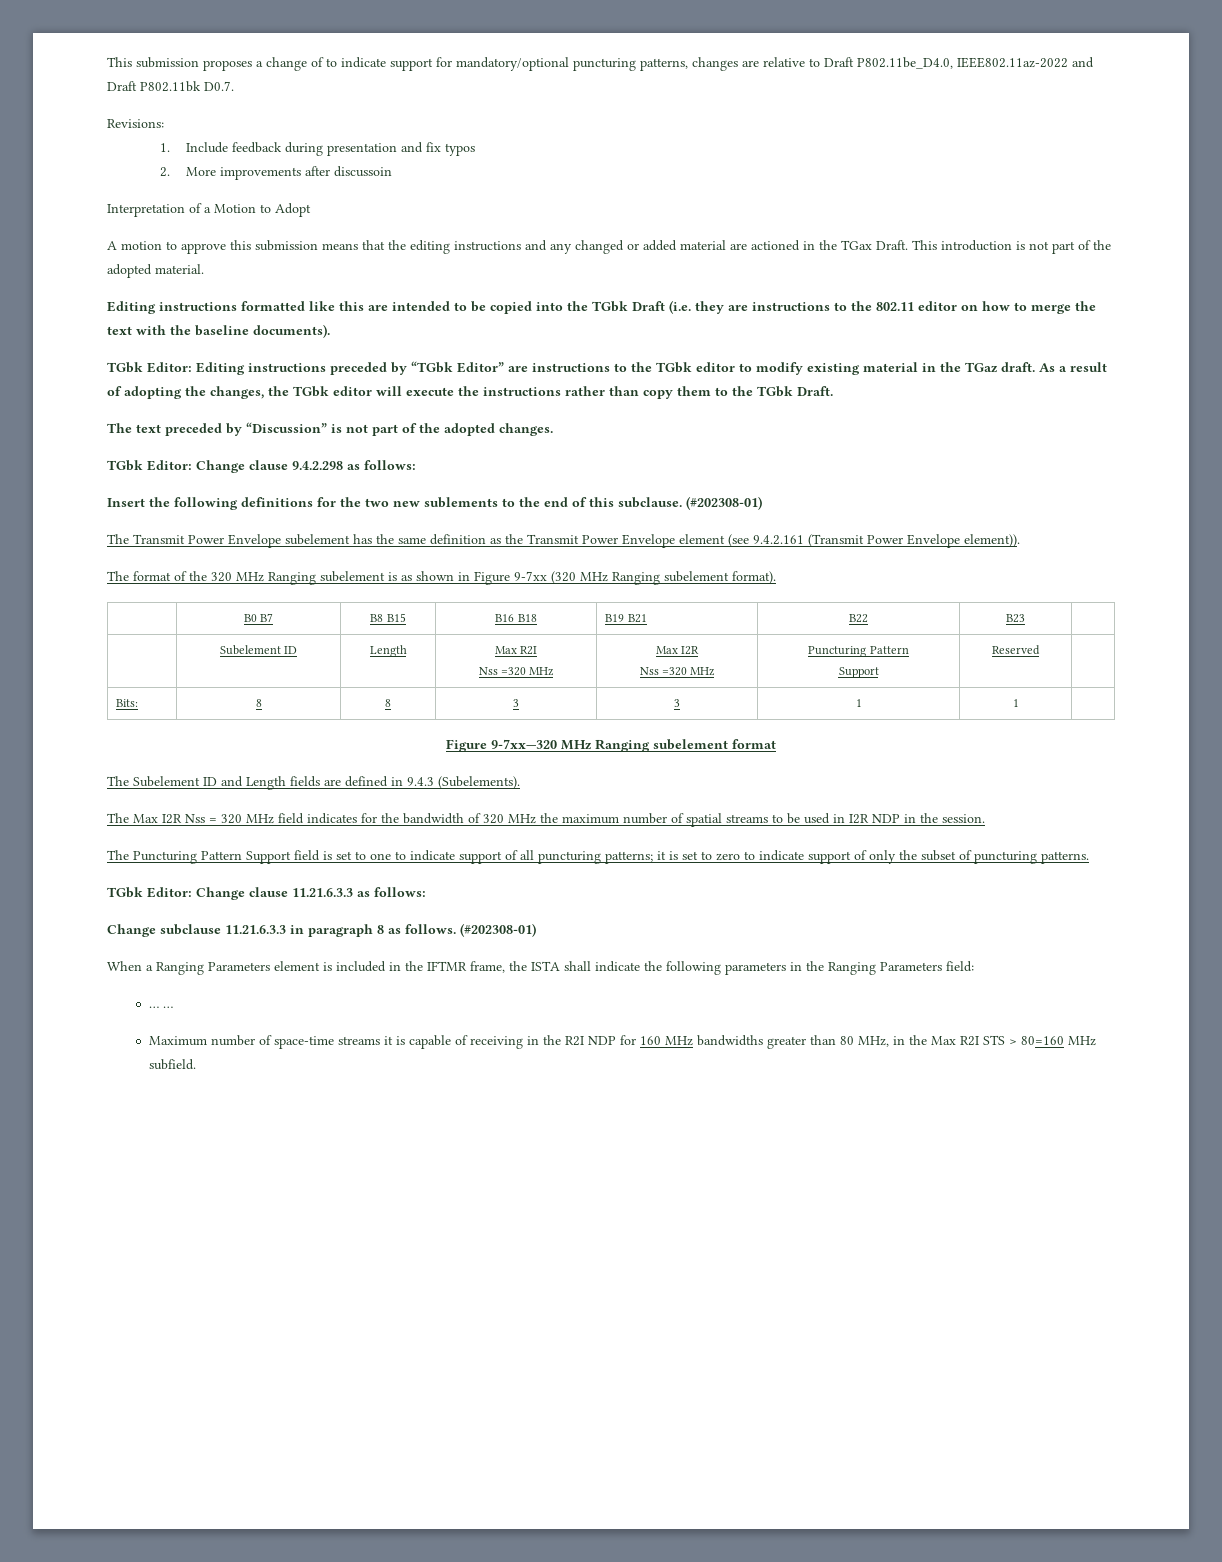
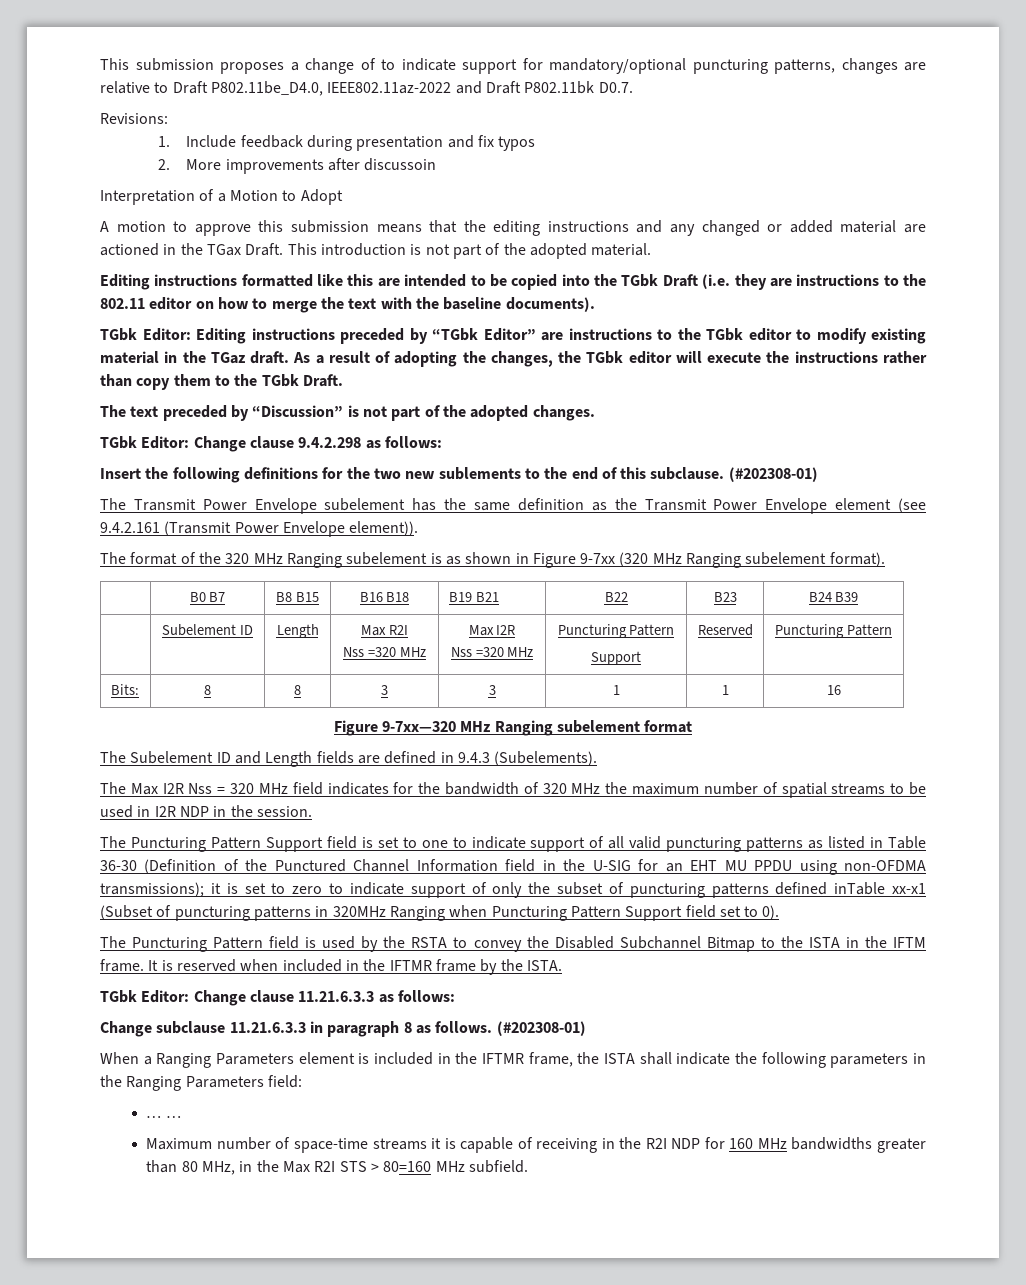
(1025, 618) none -> [808,592,859,602] B24 B39
(1040, 650) none -> [775,624,892,638] Puncturing Pattern
(1019, 703) none -> [826,685,841,695] 16
[538,851,653,864] puncturing patterns; -> [629,836,927,852] [100,859,927,875] [100,882,204,897] valid puncturing patterns as listed in Table 36-30 (Definition of the Punctured Channel Information field in the U-SIG for an EHT MU PPDU using non-OFDMA transmissions);
[1041,851,1089,864] patterns. -> [711,882,927,898] [100,905,780,921] [100,936,926,952] [100,959,562,975] patterns defined inTable xx-x1 (Subset of puncturing patterns in 320MHz Ranging when Puncturing Pattern Support field set to 0). // The Puncturing Pattern field is used by the RSTA to convey the Disabled Subchannel Bitmap to the ISTA in the IFTM frame. It is reserved when included in the IFTMR frame by the ISTA.

